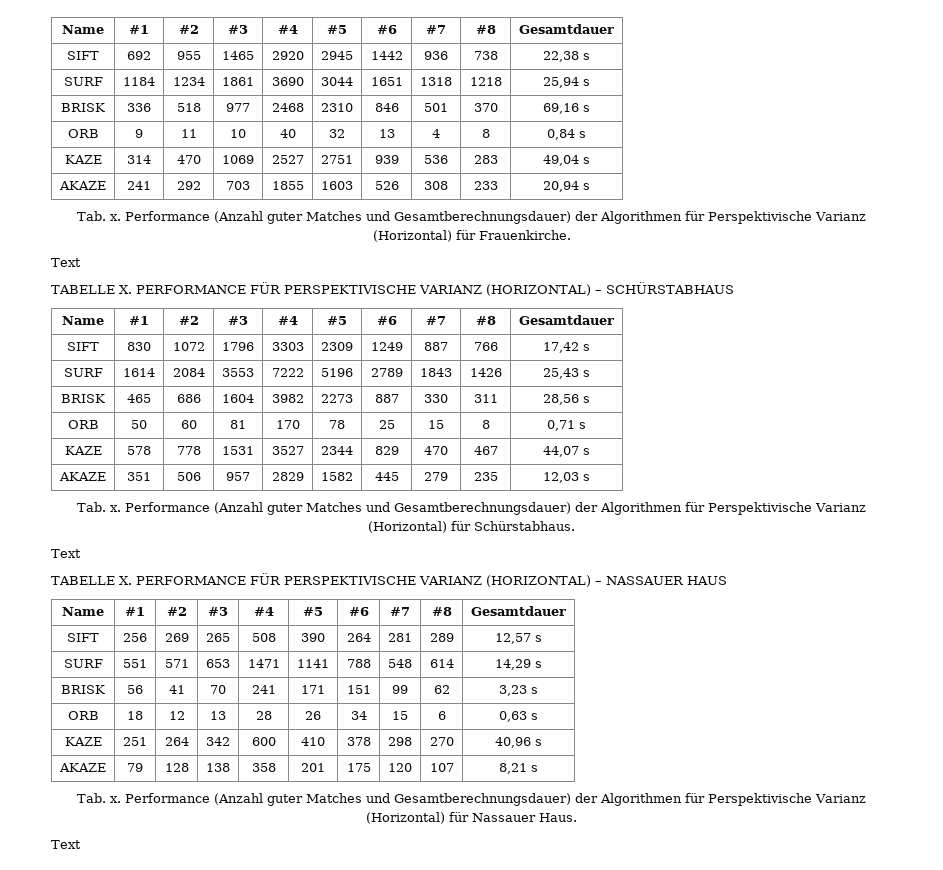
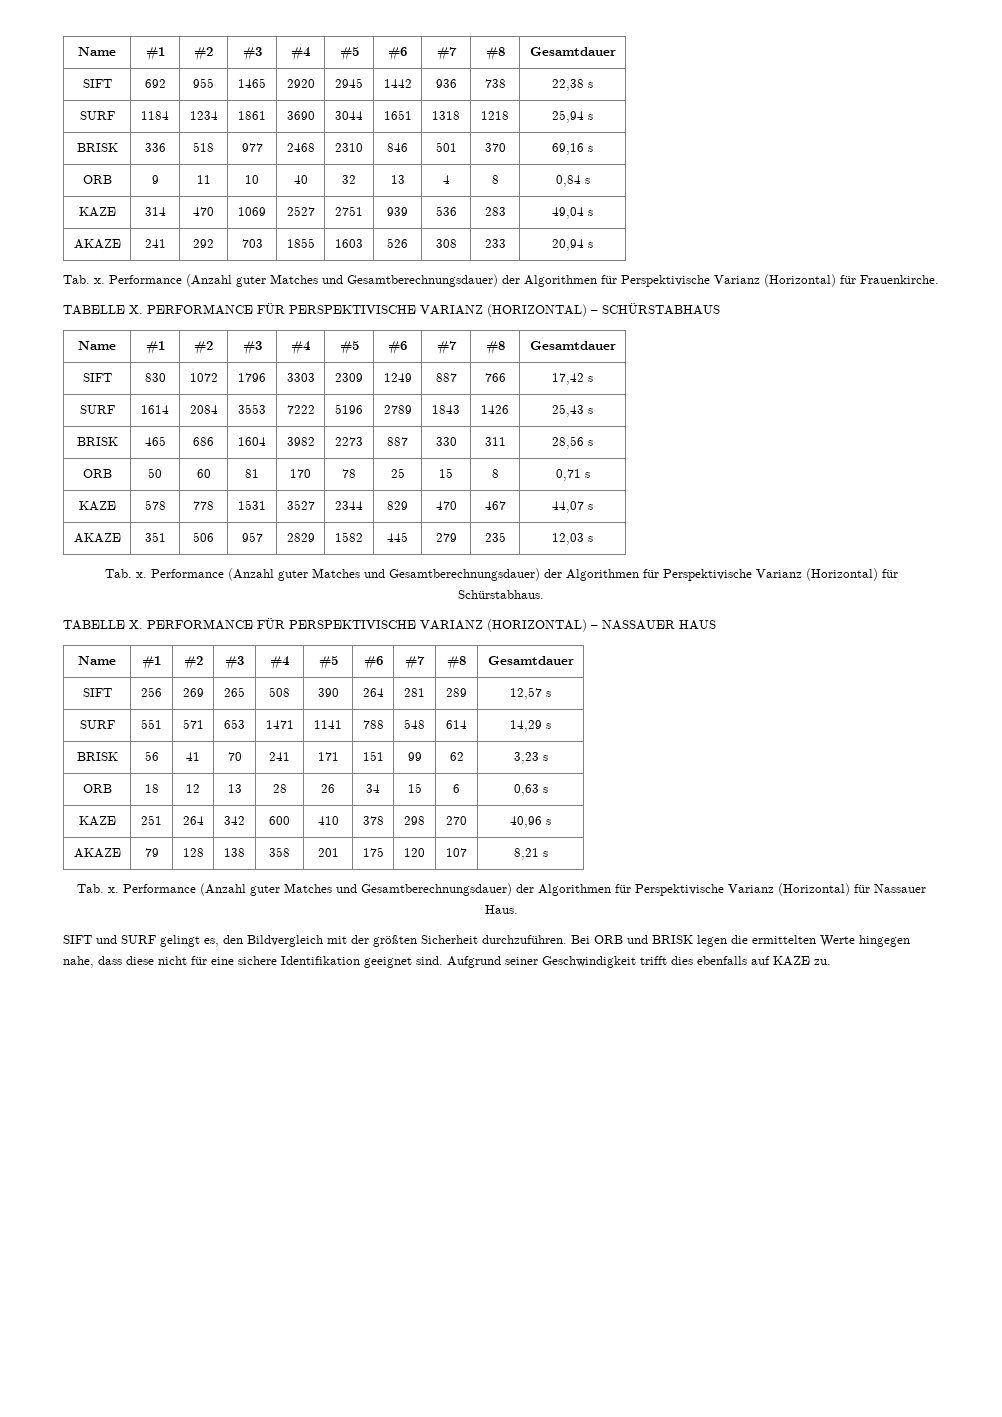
[51,258,81,267] // Text -> (939, 279) none
[51,549,81,558] // Text -> (544, 594) none
[51,840,81,849] Text -> [63,935,910,947] [63,956,831,968] SIFT und SURF gelingt es, den Bildvergleich mit der größten Sicherheit durchzuführen. Bei ORB und BRISK legen die ermittelten Werte hingegen nahe, dass diese nicht für eine sichere Identifikation geeignet sind. Aufgrund seiner Geschwindigkeit trifft dies ebenfalls auf KAZE zu.

